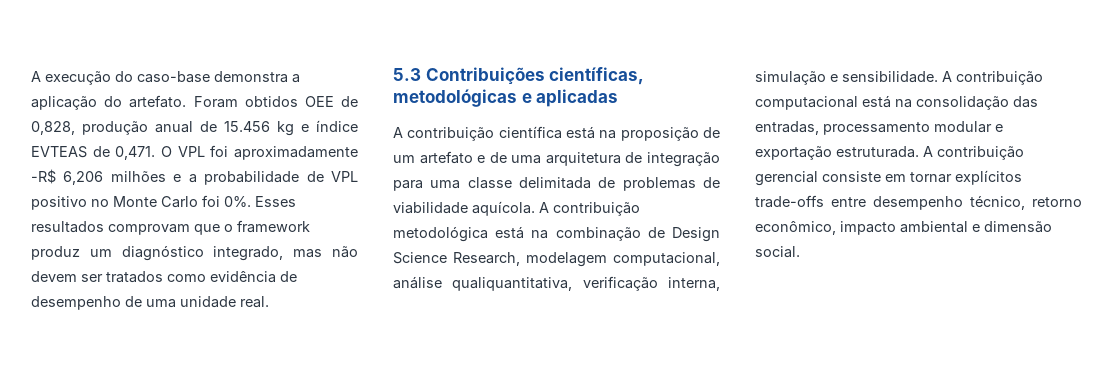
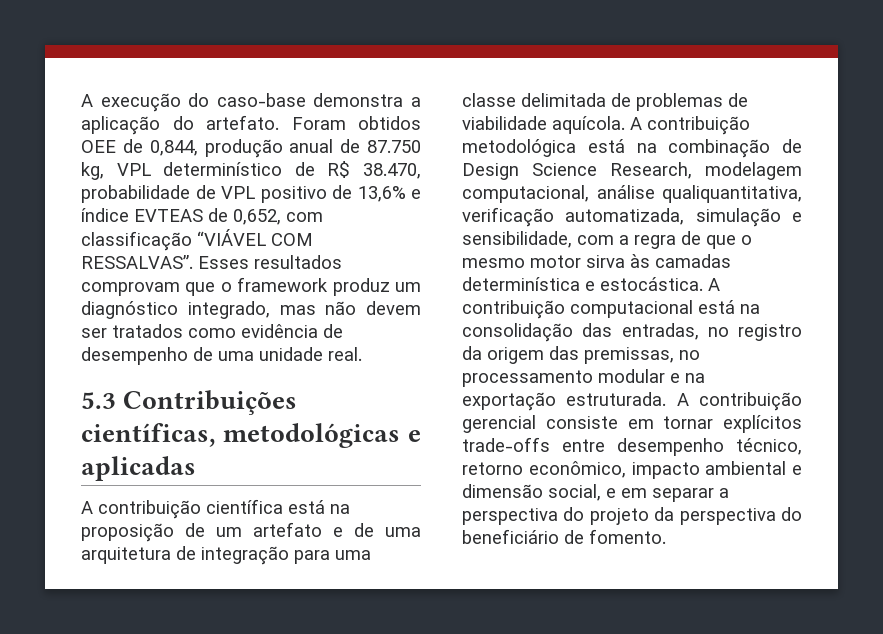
[31,121,75,135] 0,828, -> [149,140,198,156] 0,844,
[224,120,358,136] [31,145,358,160] [31,169,358,185] [31,195,251,210] 15.456 kg e índice EVTEAS de 0,471. O VPL foi aproximadamente -R$ 6,206 milhões e a probabilidade de VPL positivo no Monte Carlo foi 0%. -> [367,140,421,153] [81,161,421,180] [81,185,421,203] [81,208,323,225] [81,229,313,251] [81,255,193,269] 87.750 kg, VPL determinístico de R$ 38.470, probabilidade de VPL positivo de 13,6% e índice EVTEAS de 0,652, com classificação “VIÁVEL COM RESSALVAS”.
[668,277,720,291] interna, -> [565,208,685,225] automatizada,
[842,71,938,83] sensibilidade. -> [462,231,752,249] [462,254,731,268] [462,277,703,291] sensibilidade, com a regra de que o mesmo motor sirva às camadas determinística e estocástica.
(819, 128) none -> [707,324,802,341] [462,346,700,364] no registro da origem das premissas, no
(1003, 128) none -> [685,373,705,383] na
[755,246,800,258] social. -> [548,484,729,502] [462,507,802,525] [462,529,666,544] social, e em separar a perspectiva do projeto da perspectiva do beneficiário de fomento.

